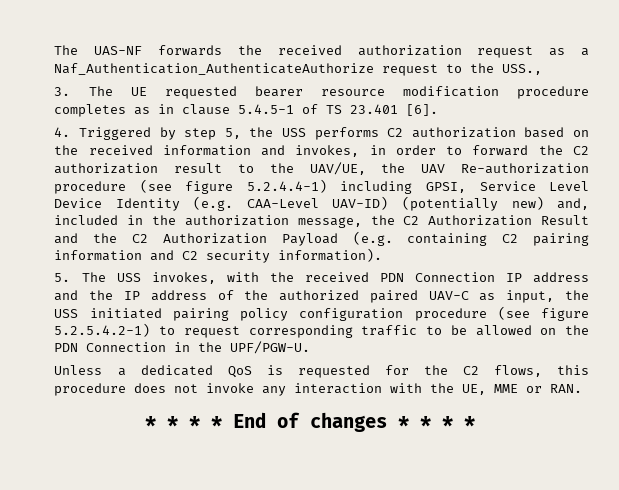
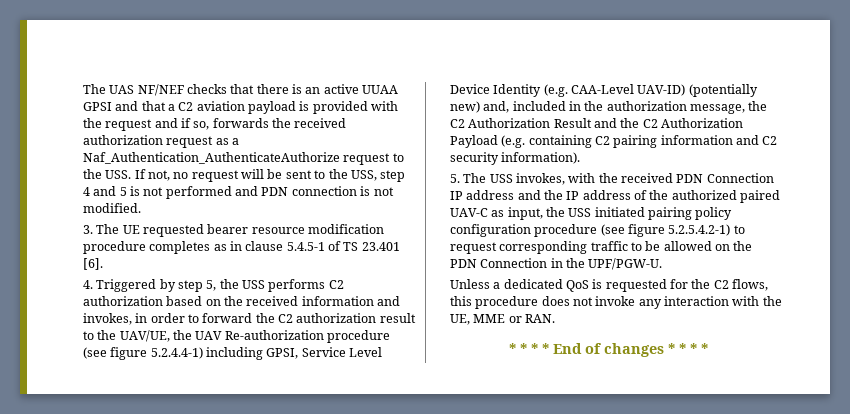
[54,45,143,55] The UAS-NF -> [82,84,399,96] [82,101,399,114] [82,118,210,131] The UAS NF/NEF checks that there is an active UUAA GPSI and that a C2 aviation payload is provided with the request and if so,
[502,64,543,75] USS., -> [105,169,406,182] [82,186,394,199] [82,203,141,213] USS. If not, no request will be sent to the USS, step 4 and 5 is not performed and PDN connection is not modified.

